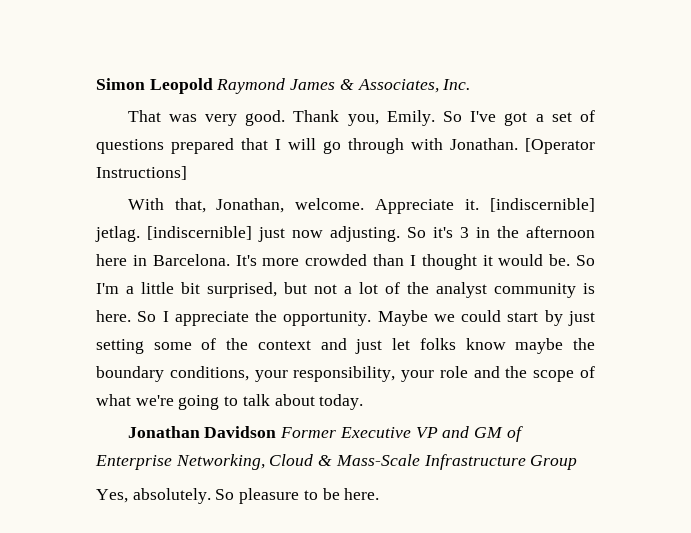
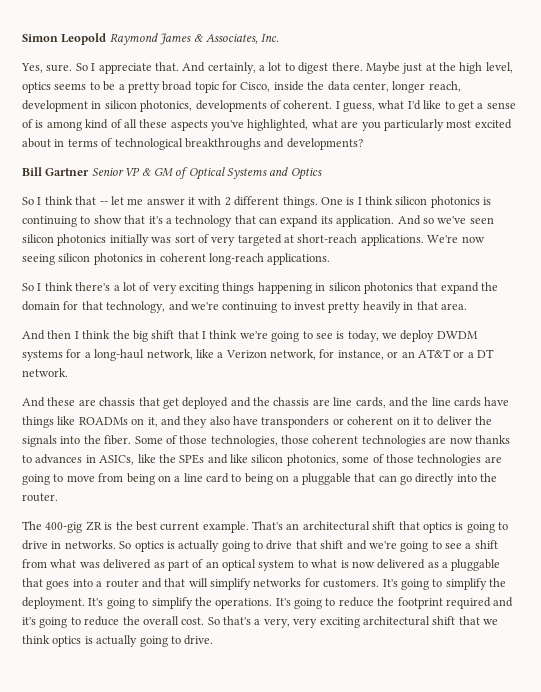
[127,110,596,126] [96,138,595,154] [96,166,187,180] [127,198,595,214] [95,226,595,242] [96,254,595,270] [96,282,595,298] [96,310,595,326] [96,338,595,354] [96,366,595,382] [96,394,364,410] [127,426,523,442] [95,454,578,470] [96,488,380,504] That was very good. Thank you, Emily. So I've got a set of questions prepared that I will go through with Jonathan. [Operator Instructions] // With that, Jonathan, welcome. Appreciate it. [indiscernible] jetlag. [indiscernible] just now adjusting. So it's 3 in the afternoon here in Barcelona. It's more crowded than I thought it would be. So I'm a little bit surprised, but not a lot of the analyst community is here. So I appreciate the opportunity. Maybe we could start by just setting some of the context and just let folks know maybe the boundary conditions, your responsibility, your role and the scope of what we're going to talk about today. // Jonathan Davidson Former Executive VP and GM of Enterprise Networking, Cloud & Mass-Scale Infrastructure Group // Yes, absolutely. So pleasure to be here. -> [21,62,513,74] [22,81,461,93] [22,100,516,112] [22,119,512,131] [22,138,363,150] [22,167,322,180] [22,196,492,208] [22,215,494,227] [22,234,485,246] [22,253,331,265] [22,282,498,294] [22,301,467,313] [22,330,478,342] [22,349,494,361] [22,368,68,377] [22,397,510,409] [22,416,492,428] [22,435,510,447] [22,454,502,466] [22,473,498,485] [22,493,58,502] [22,521,508,533] [22,540,498,552] [22,559,501,571] [22,578,506,590] [22,597,514,609] [22,616,498,628] [22,635,214,647] Yes, sure. So I appreciate that. And certainly, a lot to digest there. Maybe just at the high level, optics seems to be a pretty broad topic for Cisco, inside the data center, longer reach, development in silicon photonics, developments of coherent. I guess, what I'd like to get a sense of is among kind of all these aspects you've highlighted, what are you particularly most excited about in terms of technological breakthroughs and developments? // Bill Gartner Senior VP & GM of Optical Systems and Optics // So I think that -- let me answer it with 2 different things. One is I think silicon photonics is continuing to show that it's a technology that can expand its application. And so we've seen silicon photonics initially was sort of very targeted at short-reach applications. We're now seeing silicon photonics in coherent long-reach applications. // So I think there's a lot of very exciting things happening in silicon photonics that expand the domain for that technology, and we're continuing to invest pretty heavily in that area. // And then I think the big shift that I think we're going to see is today, we deploy DWDM systems for a long-haul network, like a Verizon network, for instance, or an AT&T or a DT network. // And these are chassis that get deployed and the chassis are line cards, and the line cards have things like ROADMs on it, and they also have transponders or coherent on it to deliver the signals into the fiber. Some of those technologies, those coherent technologies are now thanks to advances in ASICs, like the SPEs and like silicon photonics, some of those technologies are going to move from being on a line card to being on a pluggable that can go directly into the router. // The 400-gig ZR is the best current example. That's an architectural shift that optics is going to drive in networks. So optics is actually going to drive that shift and we're going to see a shift from what was delivered as part of an optical system to what is now delivered as a pluggable that goes into a router and that will simplify networks for customers. It's going to simplify the deployment. It's going to simplify the operations. It's going to reduce the footprint required and it's going to reduce the overall cost. So that's a very, very exciting architectural shift that we think optics is actually going to drive.

